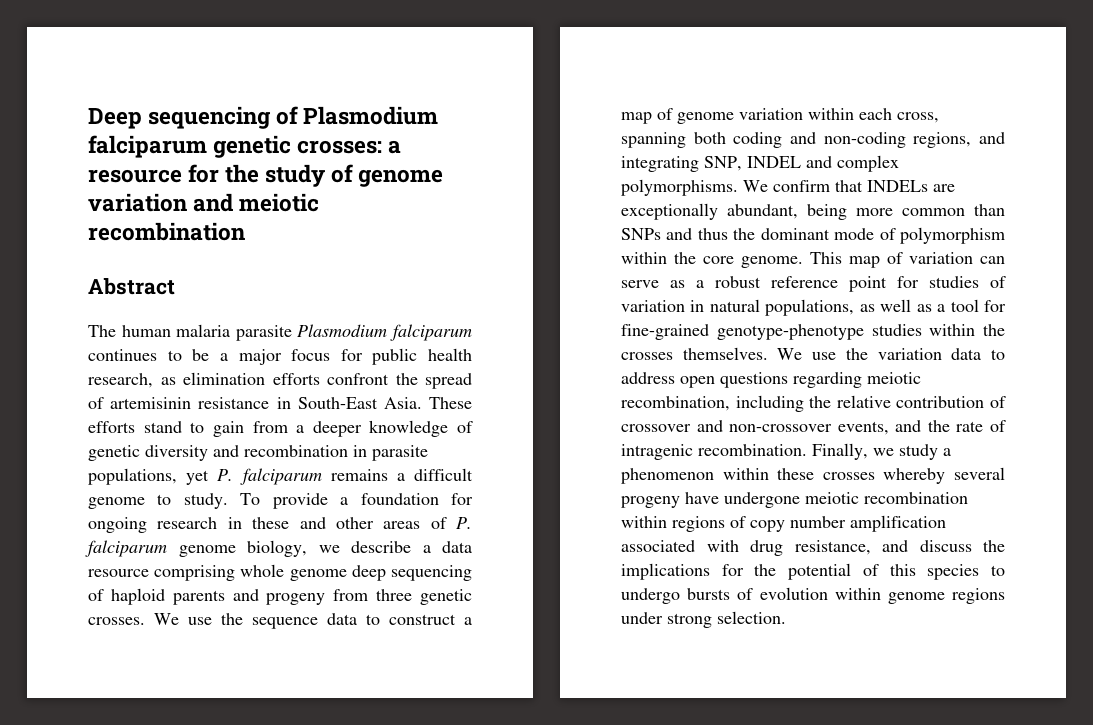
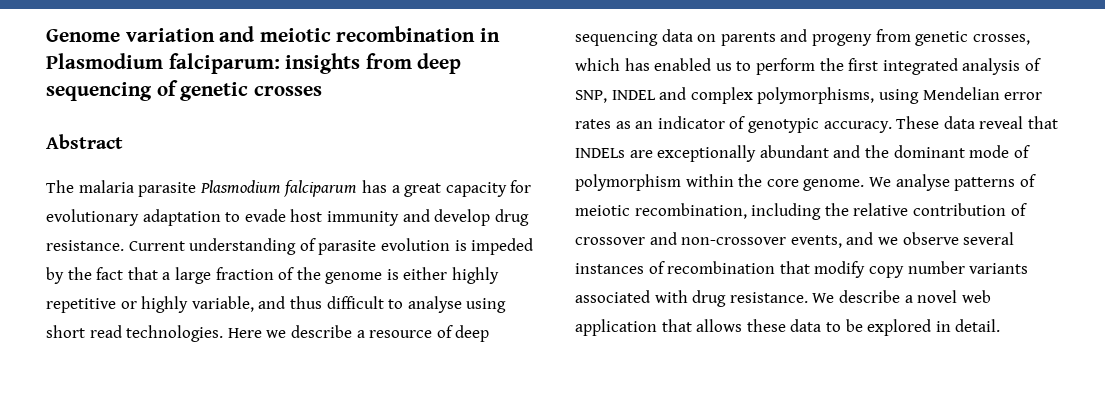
[88,106,439,129] [88,135,402,158] [88,164,444,187] [88,193,320,212] [88,222,245,241] Deep sequencing of Plasmodium falciparum genetic crosses: a resource for the study of genome variation and meiotic recombination -> [46,26,500,42] [46,53,462,74] [46,80,322,101] Genome variation and meiotic recombination in Plasmodium falciparum: insights from deep sequencing of genetic crosses
[121,325,171,337] human -> (74, 186) none
[88,348,472,365] [88,372,472,389] [88,397,472,409] [88,420,473,437] [88,445,428,461] [88,468,473,485] [88,493,473,509] [88,517,472,533] [85,540,472,557] [88,564,472,581] [88,588,472,605] [88,613,472,629] [621,108,939,124] [621,132,1005,148] [621,155,899,172] [621,179,955,196] [621,203,1005,220] [621,228,728,240] continues to be a major focus for public health research, as elimination efforts confront the spread of artemisinin resistance in South-East Asia. These efforts stand to gain from a deeper knowledge of genetic diversity and recombination in parasite populations, yet P. falciparum remains a difficult genome to study. To provide a foundation for ongoing research in these and other areas of P. falciparum genome biology, we describe a data resource comprising whole genome deep sequencing of haploid parents and progeny from three genetic crosses. We use the sequence data to construct a map of genome variation within each cross, spanning both coding and non-coding regions, and integrating SNP, INDEL and complex polymorphisms. We confirm that INDELs are exceptionally abundant, being more common than SNPs and thus -> [361,180,532,197] [46,209,529,226] [46,238,534,255] [46,267,500,284] [46,296,507,313] [46,325,490,342] [575,29,1030,46] [575,58,1041,75] [575,87,1043,104] [575,116,1058,133] [575,145,861,162] has a great capacity for evolutionary adaptation to evade host immunity and develop drug resistance. Current understanding of parasite evolution is impeded by the fact that a large fraction of the genome is either highly repetitive or highly variable, and thus difficult to analyse using short read technologies. Here we describe a resource of deep sequencing data on parents and progeny from genetic crosses, which has enabled us to perform the first integrated analysis of SNP, INDEL and complex polymorphisms, using Mendelian error rates as an indicator of genotypic accuracy. These data reveal that INDELs are exceptionally abundant and
[810,252,1005,268] [621,276,1006,292] [621,299,1006,316] [621,324,1005,340] [621,347,1005,360] [621,372,862,388] This map of variation can serve as a robust reference point for studies of variation in natural populations, as well as a tool for fine-grained genotype-phenotype studies within the crosses themselves. We use the variation data to address open questions regarding -> [868,174,1036,191] We analyse patterns of
[927,420,1006,432] [621,443,951,460] [621,467,1005,484] [621,492,968,508] [621,516,746,532] the rate of intragenic recombination. Finally, we study a phenomenon within these crosses whereby several progeny have undergone meiotic recombination within regions of -> [877,232,1015,245] [575,261,866,278] we observe several instances of recombination that modify
[850,515,946,532] amplification -> [969,263,1029,274] variants
[794,540,1005,555] [621,563,1005,580] [621,587,1005,604] [621,611,786,628] resistance, and discuss the implications for the potential of this species to undergo bursts of evolution within genome regions under strong selection. -> [729,290,991,303] [575,319,1001,336] resistance. We describe a novel web application that allows these data to be explored in detail.

